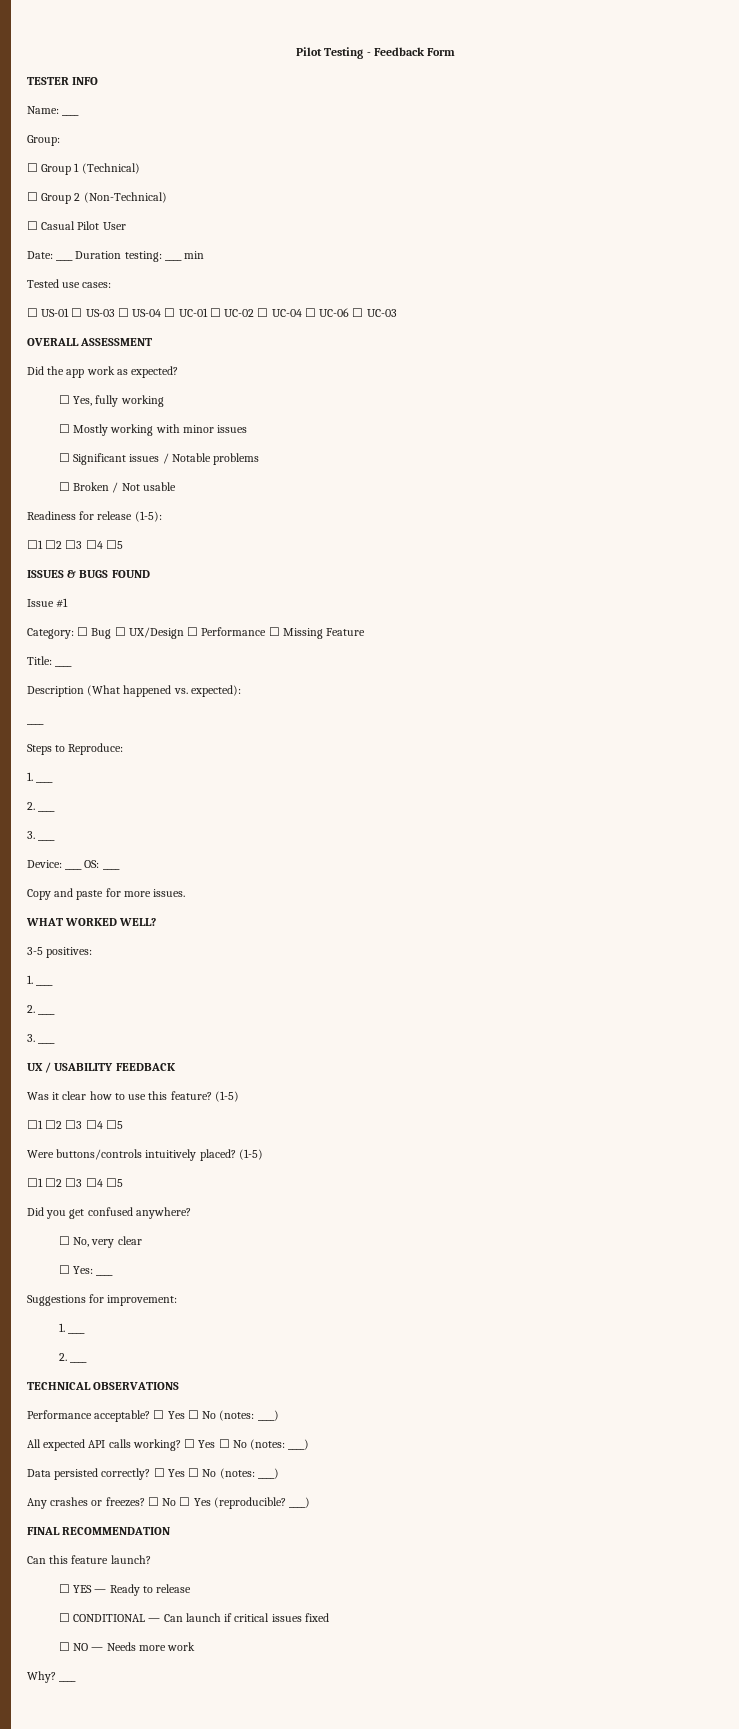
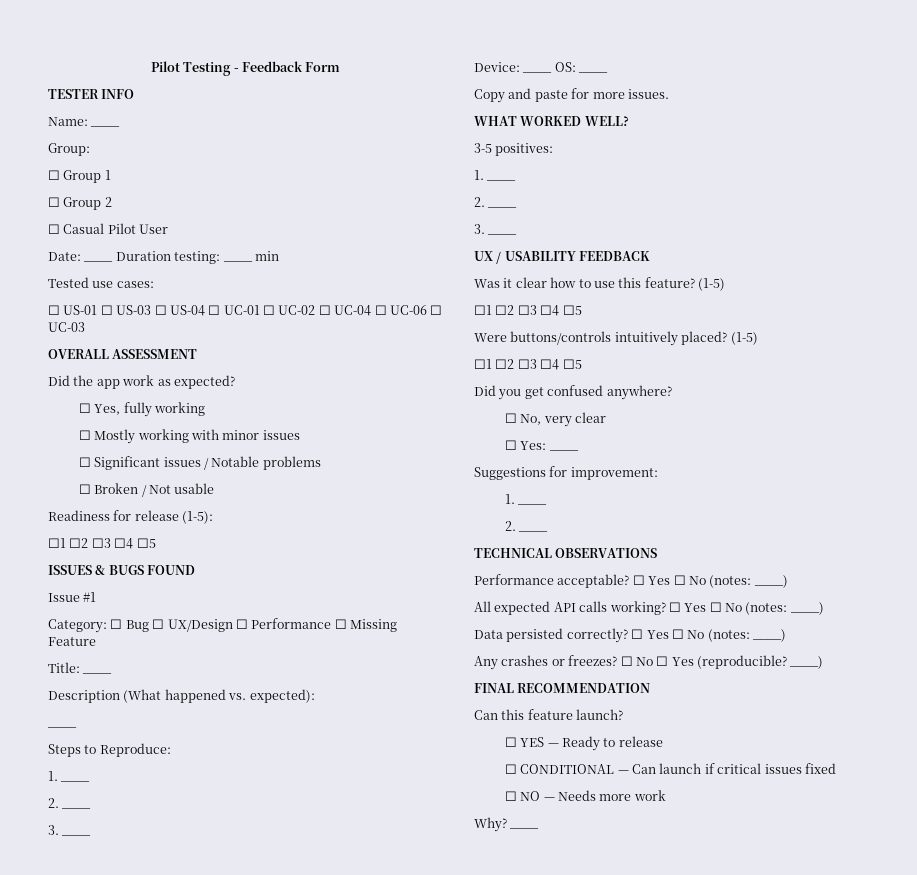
[81,163,140,174] (Technical) -> (111, 175) none
[83,192,167,203] (Non-Technical) -> (112, 202) none

